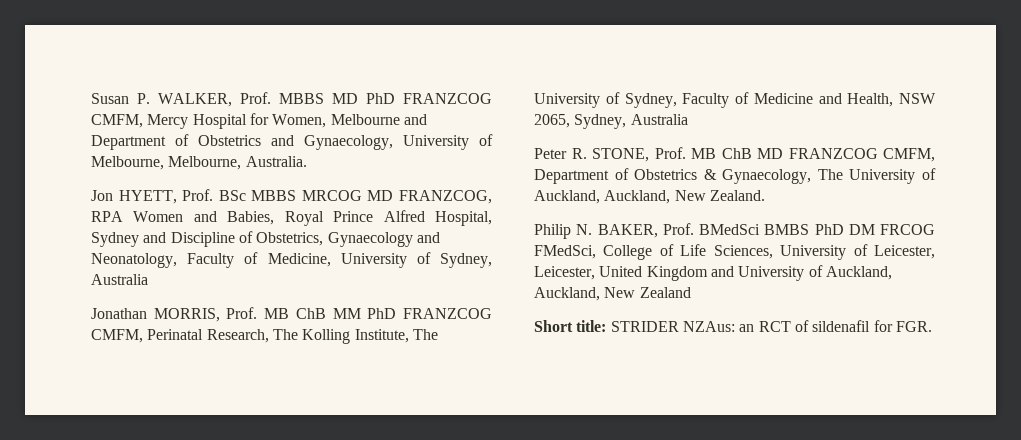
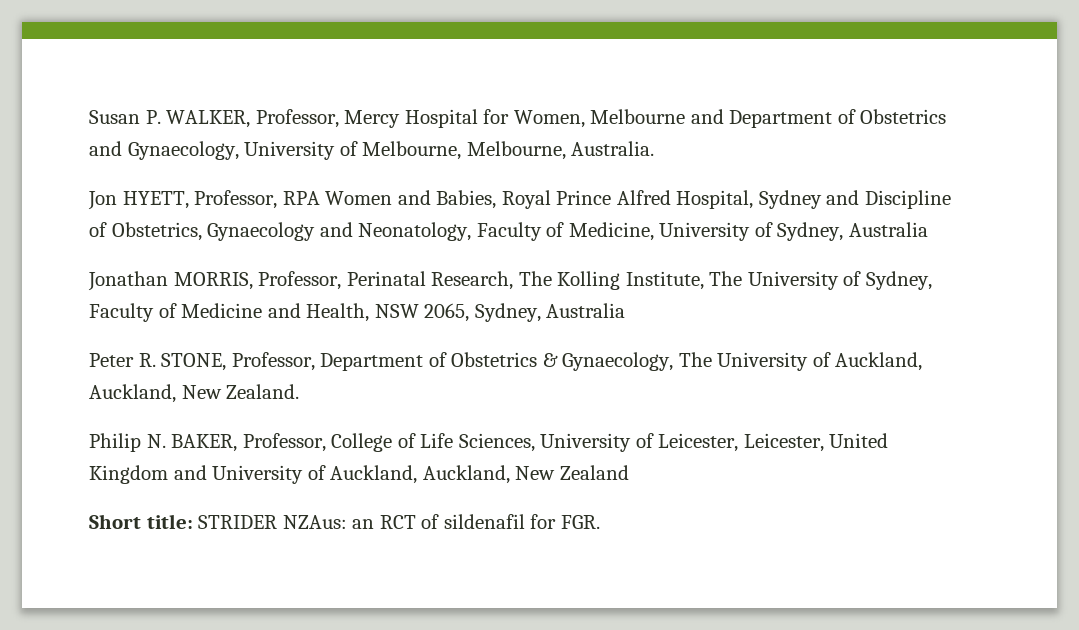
[240,92,492,104] [91,114,143,128] Prof. MBBS MD PhD FRANZCOG CMFM, -> [255,109,339,128] Professor,
[182,189,492,204] Prof. BSc MBBS MRCOG MD FRANZCOG, -> [194,190,278,209] Professor,
[226,307,493,319] [91,329,143,343] Prof. MB ChB MM PhD FRANZCOG CMFM, -> [258,271,342,290] Professor,
[654,147,935,162] Prof. MB ChB MD FRANZCOG CMFM, -> [231,352,315,371] Professor,
[662,223,935,235] [534,245,596,259] Prof. BMedSci BMBS PhD DM FRCOG FMedSci, -> [242,433,326,452] Professor,

